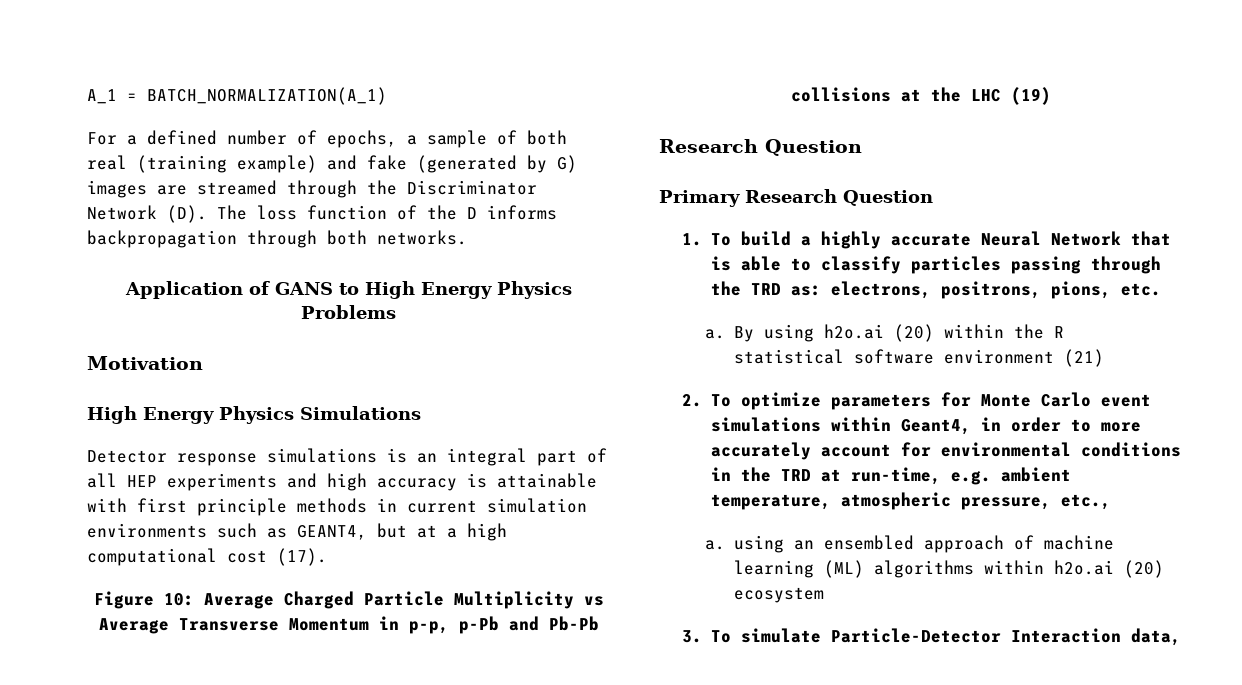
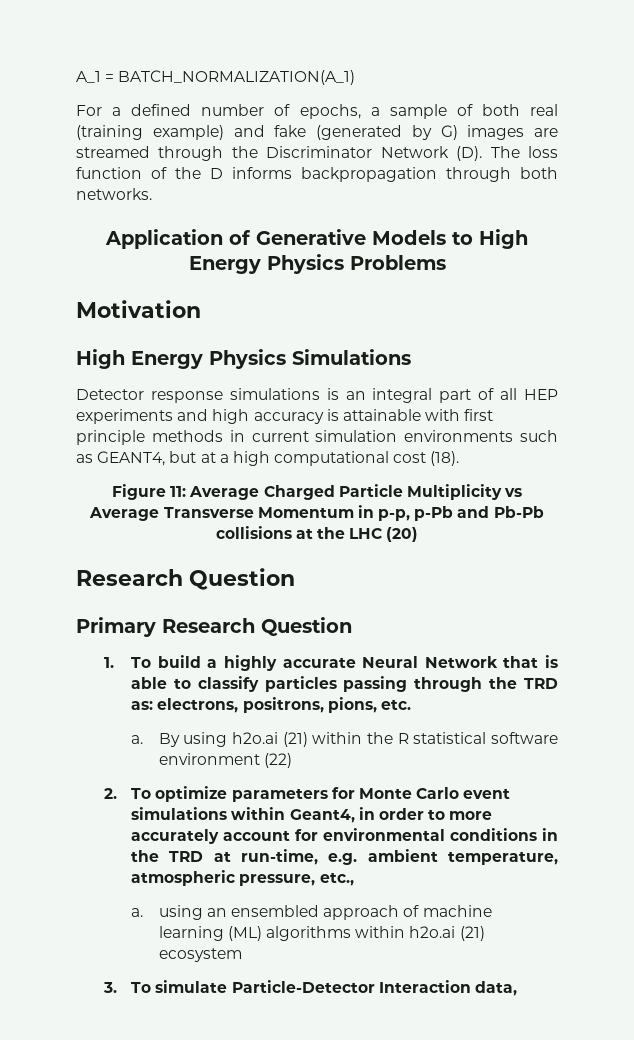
[274,282,333,295] GANS -> [256,229,446,245] Generative Models
[277,548,327,566] (17). -> [430,451,460,466] (18).
[163,593,194,606] 10: -> [170,486,187,497] 11:
[1010,87,1051,105] (19) -> [386,527,419,542] (20)
[893,324,934,342] (20) -> [282,732,308,747] (21)
[1063,349,1104,367] (21) -> [263,753,292,768] (22)
[1123,560,1164,578] (20) -> [459,926,485,941] (21)

